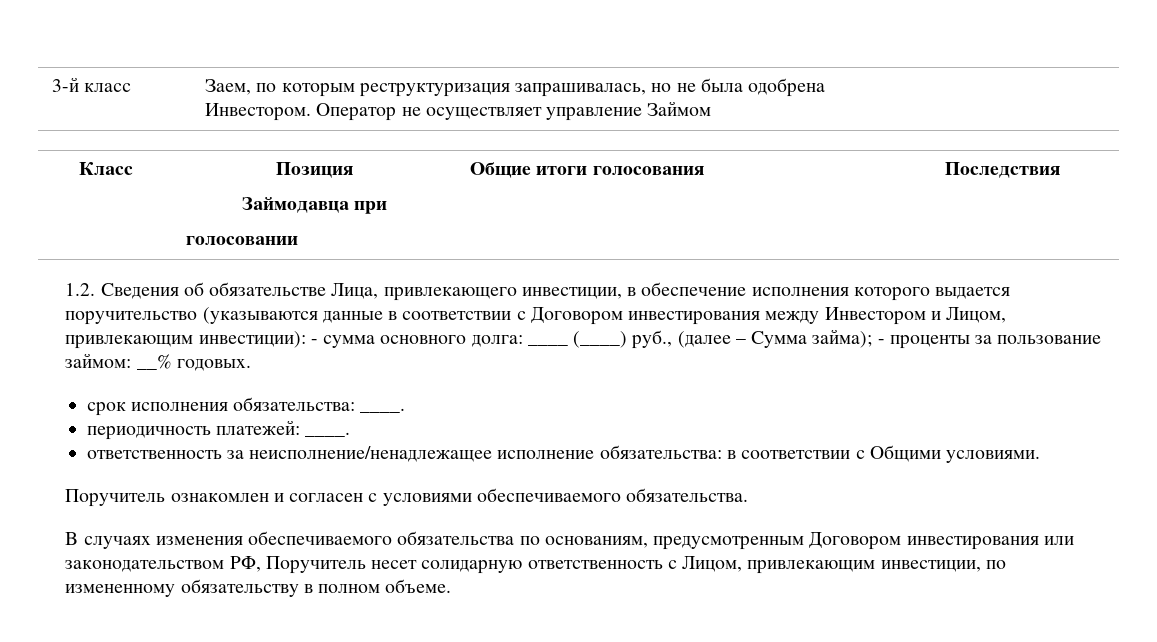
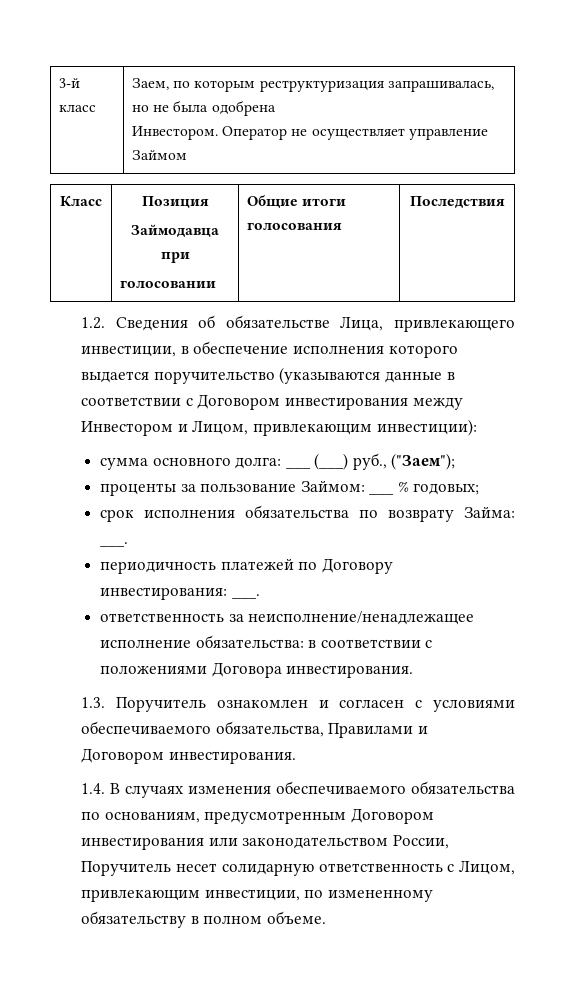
[310,339,318,344] - -> (477, 427) //
[527,329,1102,349] [65,353,251,371] [86,397,406,416] [86,420,351,440] ____ (____) руб., (далее – Сумма займа); - проценты за пользование займом: __% годовых. // срок исполнения обязательства: ____. // периодичность платежей: ____. -> [285,453,456,470] [99,480,365,496] [369,492,395,495] [397,481,480,495] [99,505,515,522] [99,542,128,547] [99,558,393,574] [99,587,260,600] ___ (___) руб., ("Заем"); // проценты за пользование Займом: ___ % годовых; // срок исполнения обязательства по возврату Займа: ___. // периодичность платежей по Договору инвестирования: ___.
[869,445,1041,463] Общими условиями. // -> [99,662,414,678] [81,697,106,708] положениями Договора инвестирования. // 1.3.
[626,488,749,502] обязательства. // -> [215,721,429,738] [81,748,296,764] [81,783,106,794] обязательства, Правилами и Договором инвестирования. // 1.4.
[229,556,261,572] РФ, -> [393,835,450,849] России,

